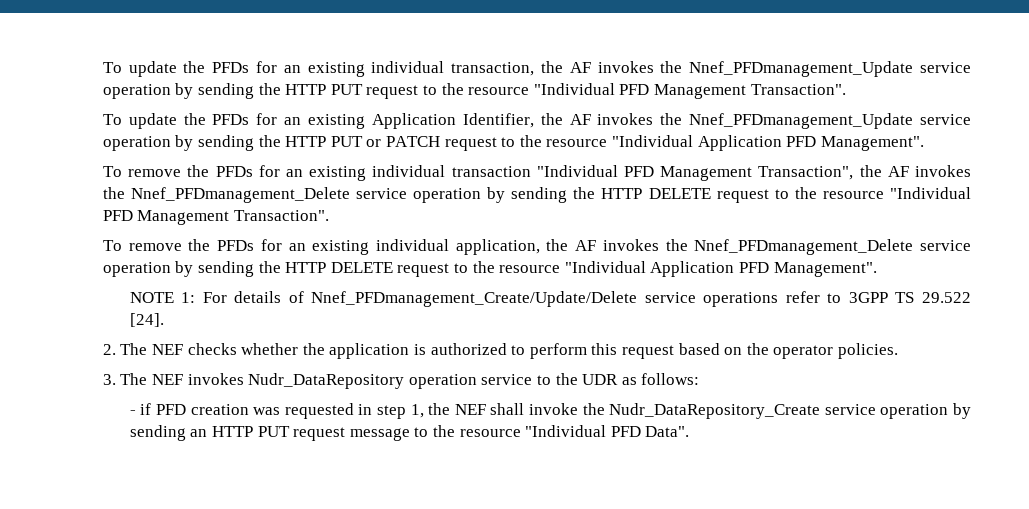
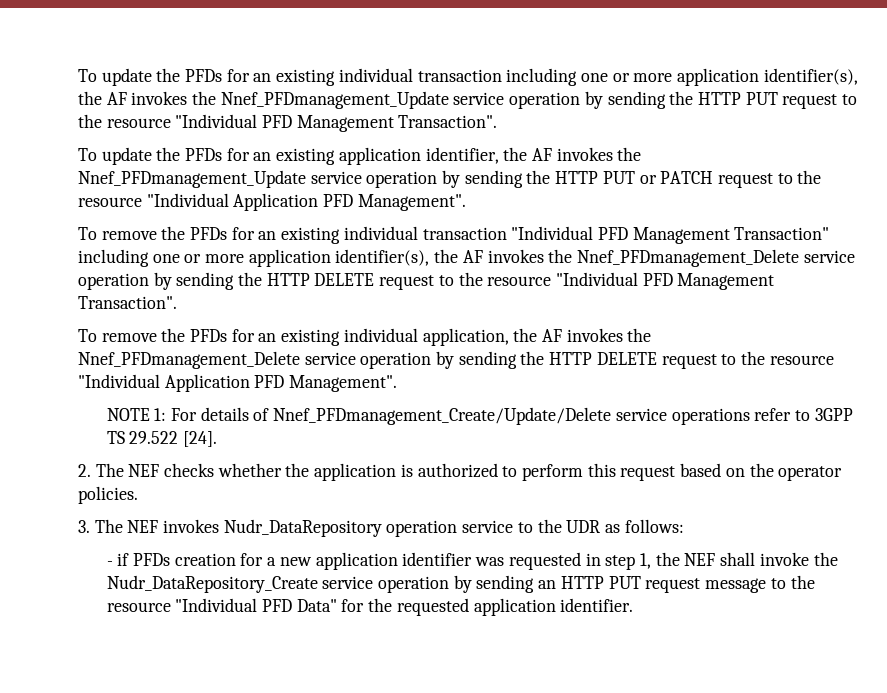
[451,62,535,76] transaction, -> [417,68,858,86] transaction including one or more application identifier(s),
[371,113,534,129] Application Identifier, -> [338,147,499,165] application identifier,
[758,166,854,180] Transaction", -> [734,227,830,240] [77,249,430,267] Transaction" including one or more application identifier(s),
[155,404,249,415] PFD creation -> [133,552,473,570] PFDs creation for a new application identifier
[645,426,690,437] Data". -> [296,598,634,616] Data" for the requested application identifier.

